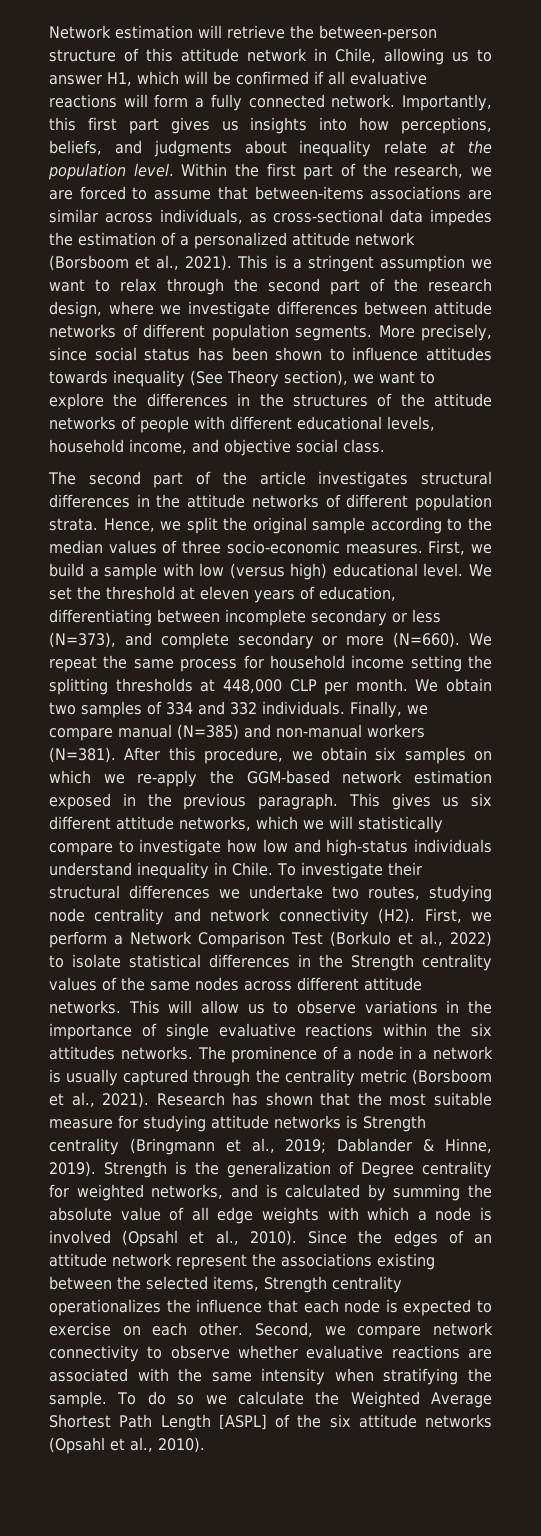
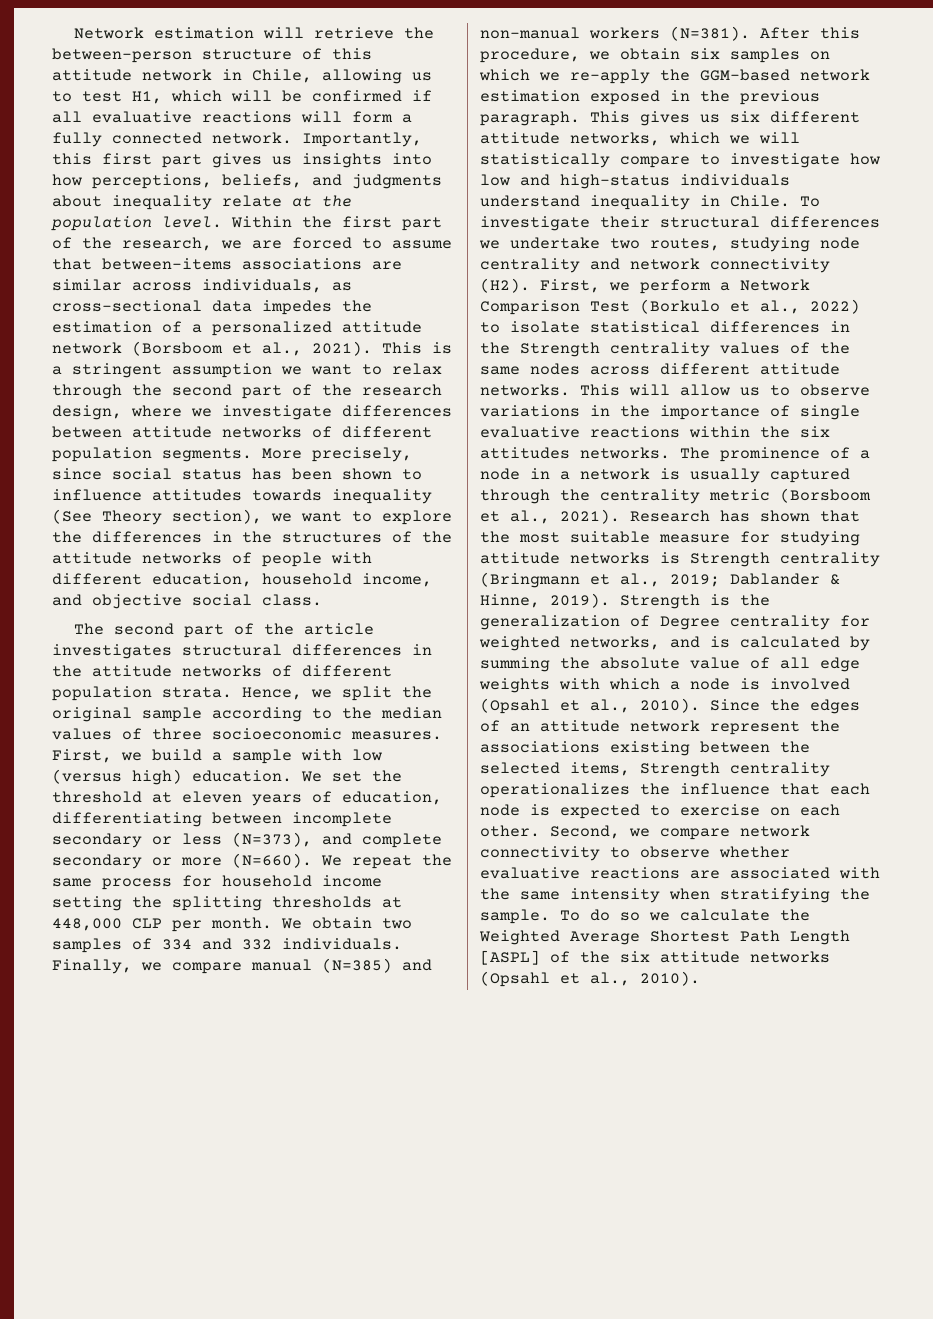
[49,75,102,85] answer -> [82,91,122,102] test
[297,416,435,431] educational levels, -> [152,573,252,587] education,
[226,540,340,554] socio-economic -> [212,728,342,740] socioeconomic
[332,563,464,577] educational level. -> [192,770,292,782] education.

